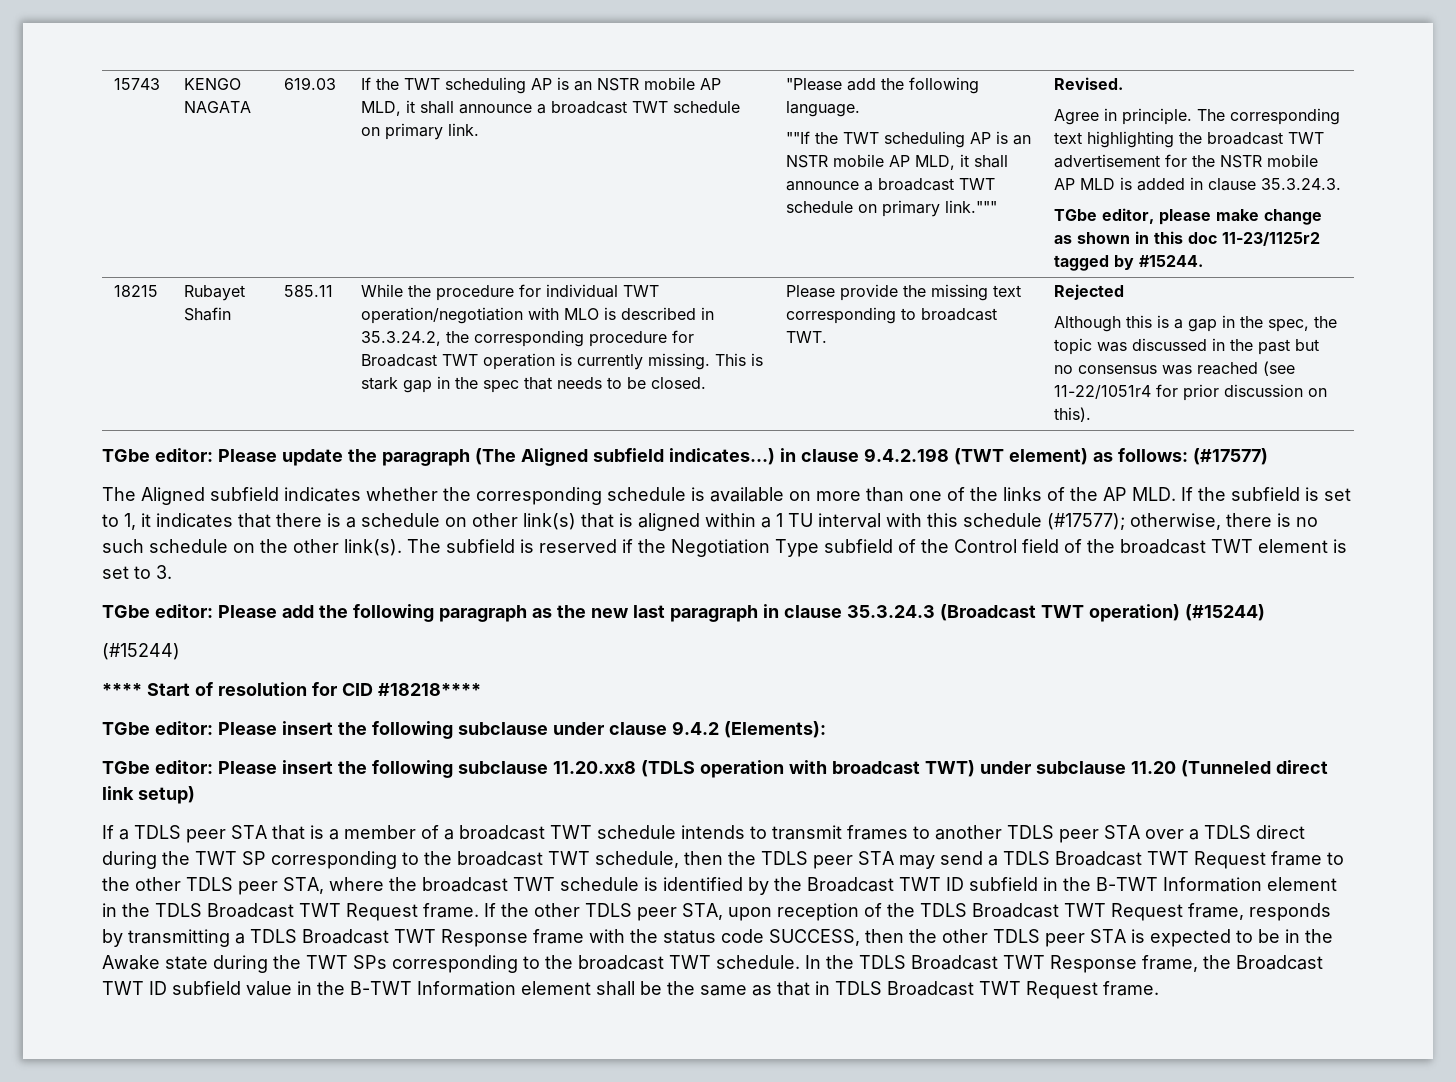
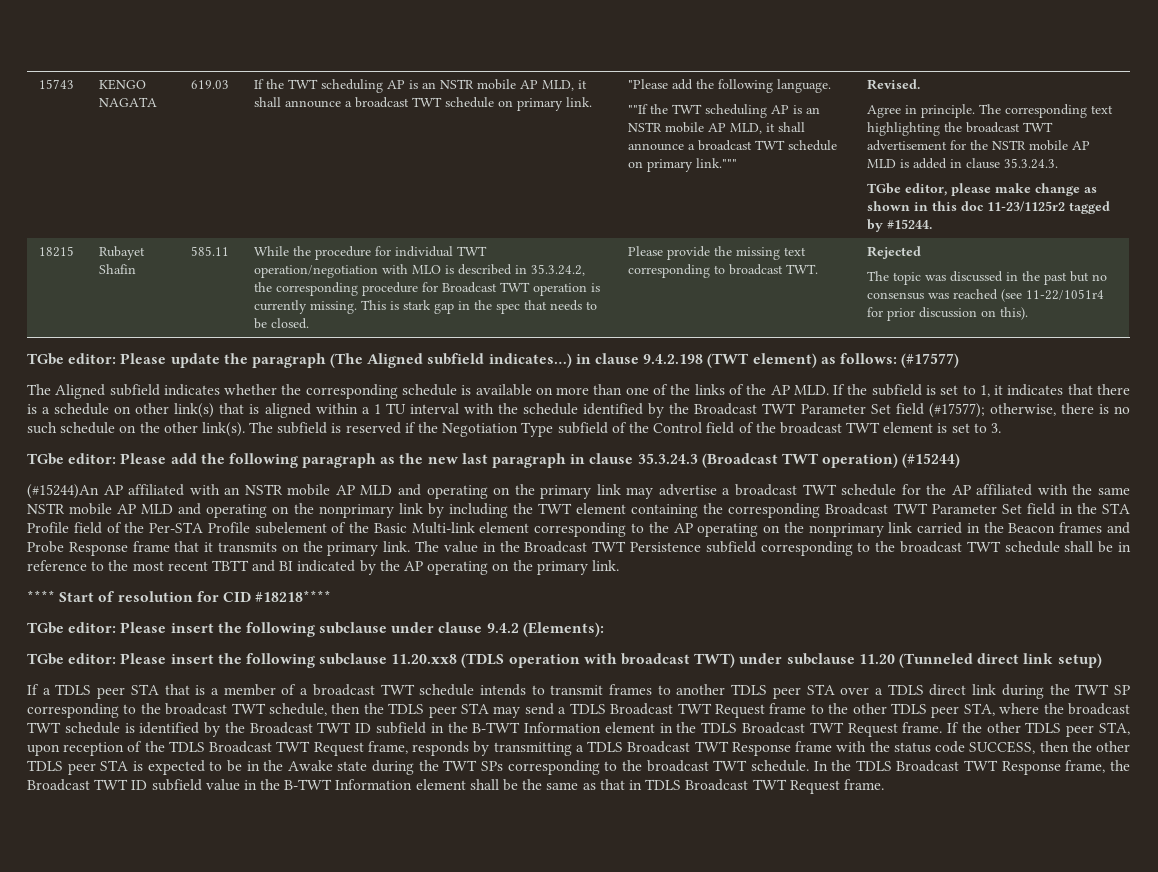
[1053,315,1337,332] Although this is a gap in the spec, the -> [867,271,890,281] The
[927,513,1042,527] this schedule -> [498,403,924,418] the schedule identified by the Broadcast TWT Parameter Set field
[102,643,180,660] (#15244) -> [27,484,1130,499] [27,503,1130,518] [27,522,1130,537] [27,541,1131,556] [27,560,619,575] (#15244)An AP affiliated with an NSTR mobile AP MLD and operating on the primary link may advertise a broadcast TWT schedule for the AP affiliated with the same NSTR mobile AP MLD and operating on the nonprimary link by including the TWT element containing the corresponding Broadcast TWT Parameter Set field in the STA Profile field of the Per-STA Profile subelement of the Basic Multi-link element corresponding to the AP operating on the nonprimary link carried in the Beacon frames and Probe Response frame that it transmits on the primary link. The value in the Broadcast TWT Persistence subfield corresponding to the broadcast TWT schedule shall be in reference to the most recent TBTT and BI indicated by the AP operating on the primary link.
(1305, 832) none -> [972,684,997,695] link

